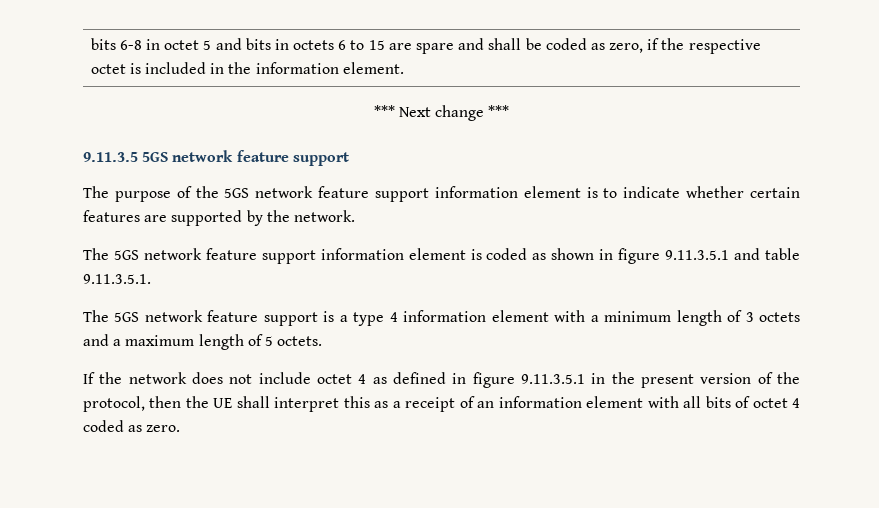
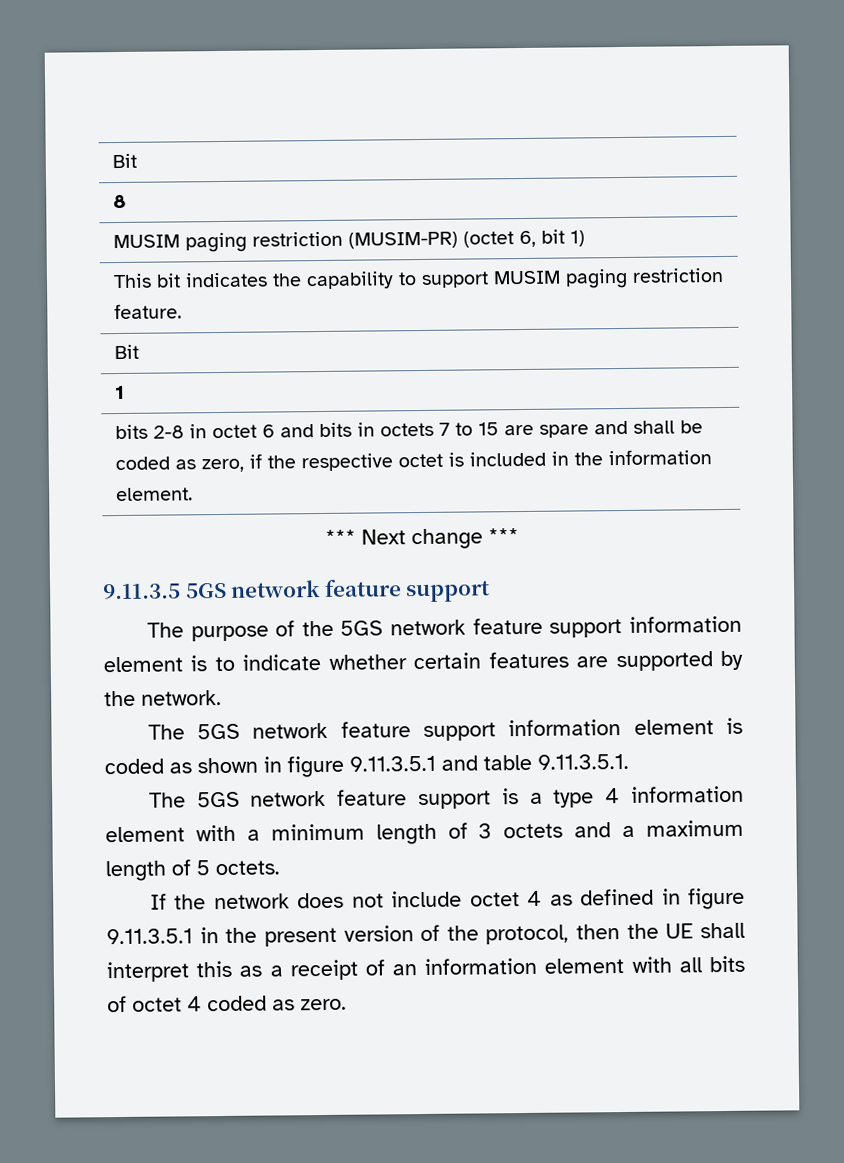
[90,38,142,50] bits 6-8 -> [111,153,137,169] [112,194,127,209] [112,229,585,253] [112,267,724,290] [113,303,182,320] [113,344,139,360] [114,385,125,400] [114,424,184,440] Bit // 8 // MUSIM paging restriction (MUSIM-PR) (octet 6, bit 1) // This bit indicates the capability to support MUSIM paging restriction feature. // Bit // 1 // bits 2-8
[203,40,212,50] 5 -> [261,424,275,438] 6
[338,40,347,50] 6 -> [438,422,450,436] 7

